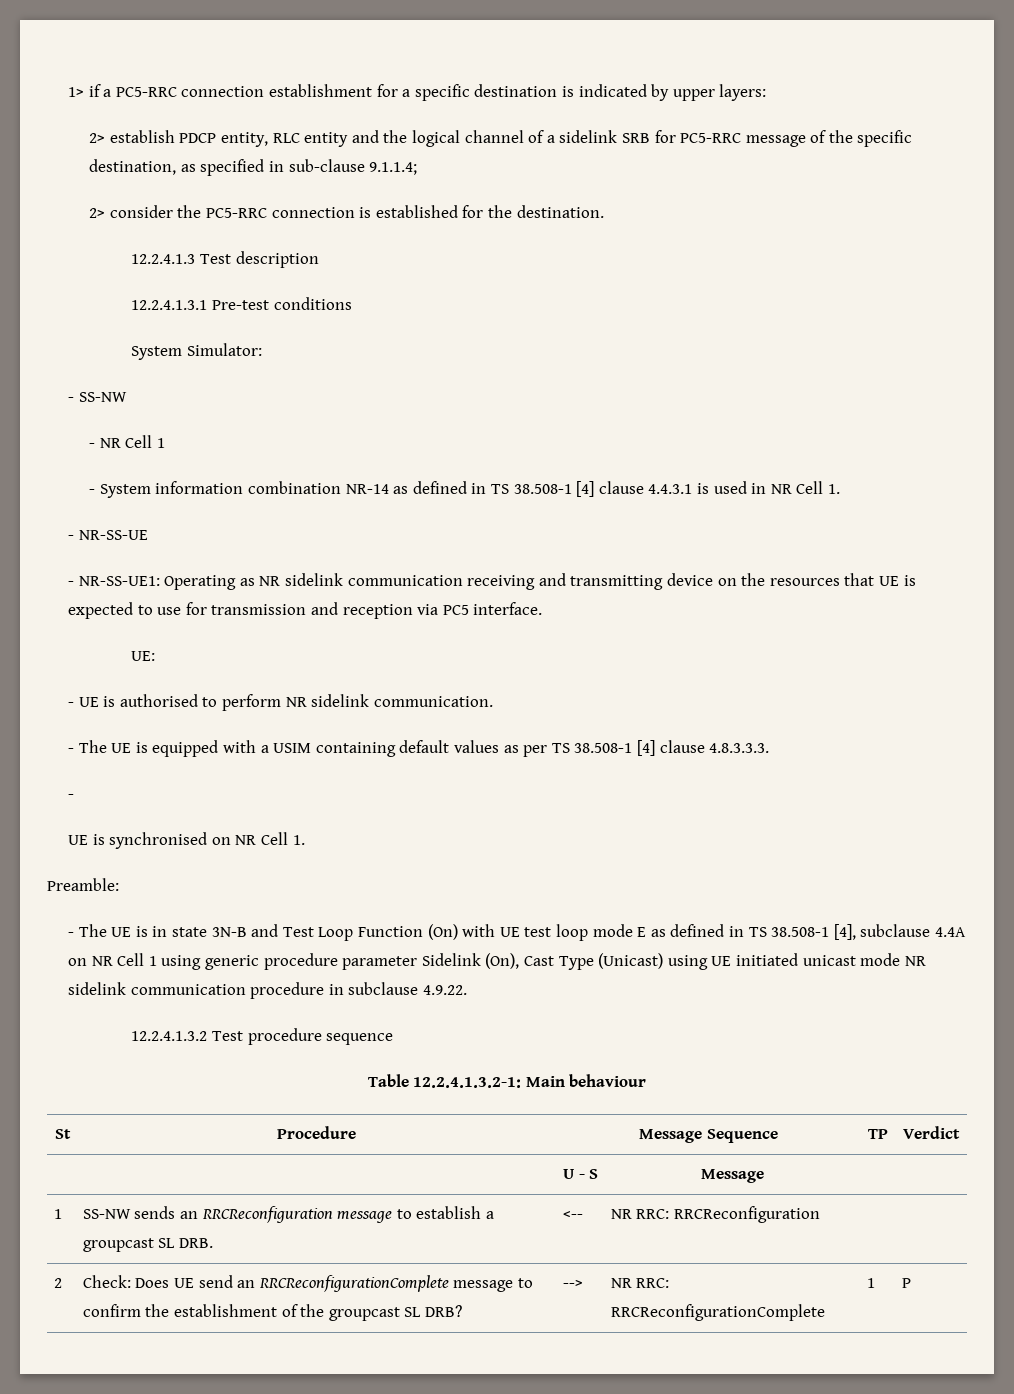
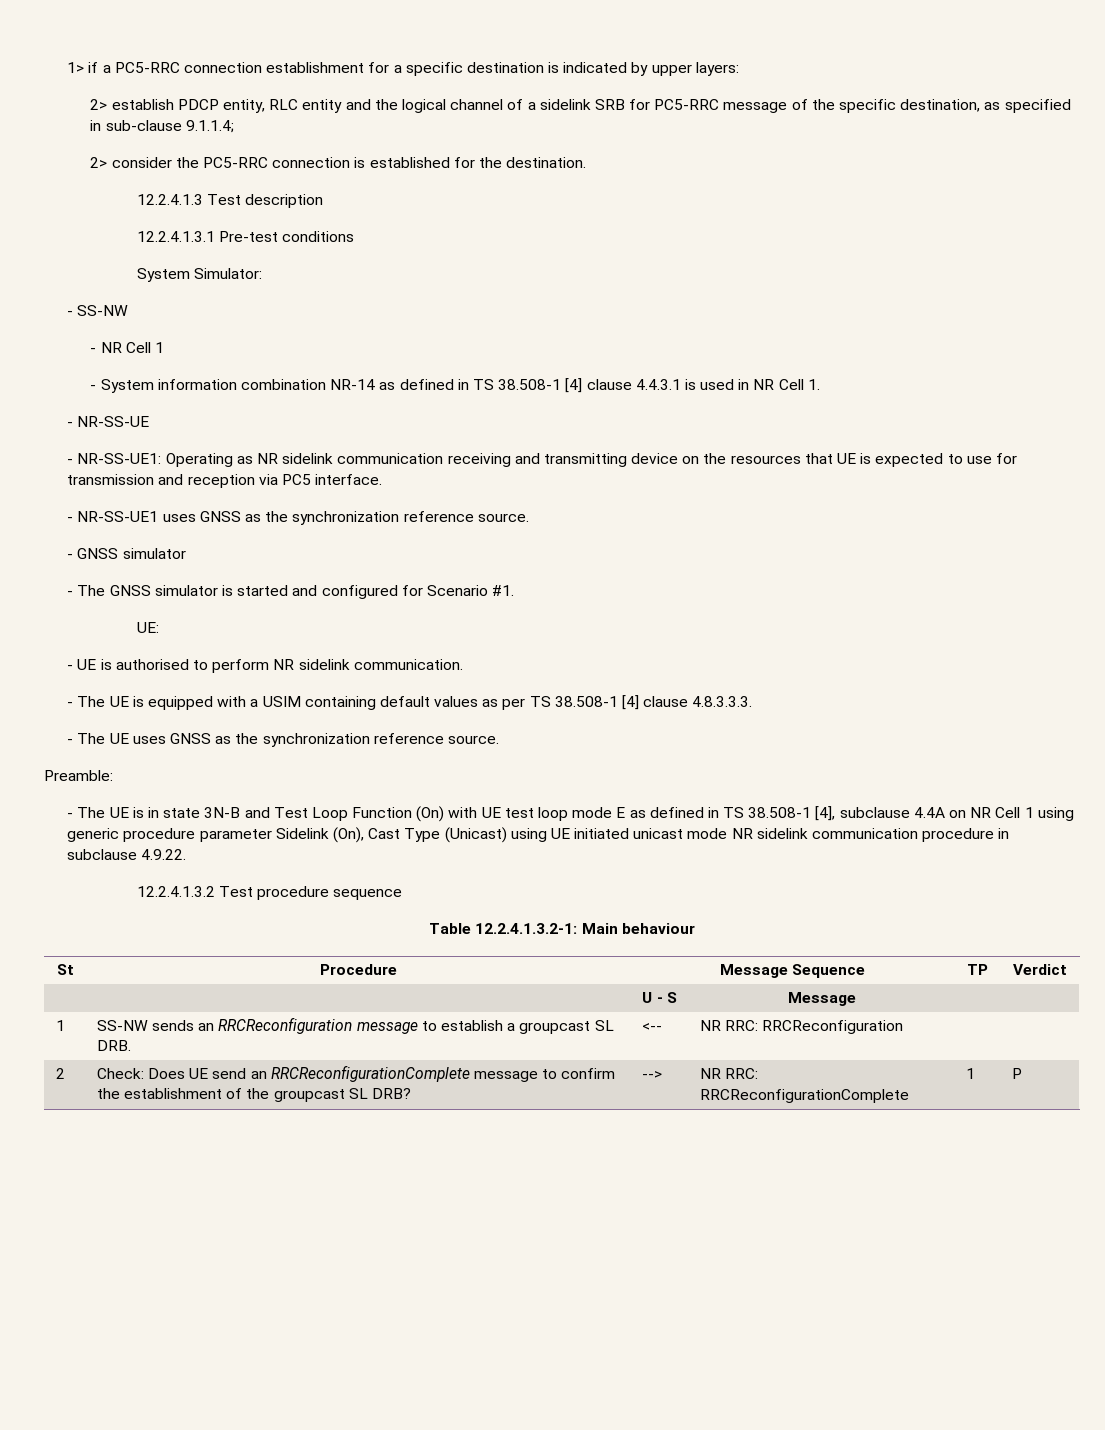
(543, 608) none -> [67,511,529,525] [67,548,186,559] [67,585,515,599] // - NR-SS-UE1 uses GNSS as the synchronization reference source. // - GNSS simulator // - The GNSS simulator is started and configured for Scenario #1.
[68,832,305,849] // UE is synchronised on NR Cell 1. -> [77,733,499,747] The UE uses GNSS as the synchronization reference source.

